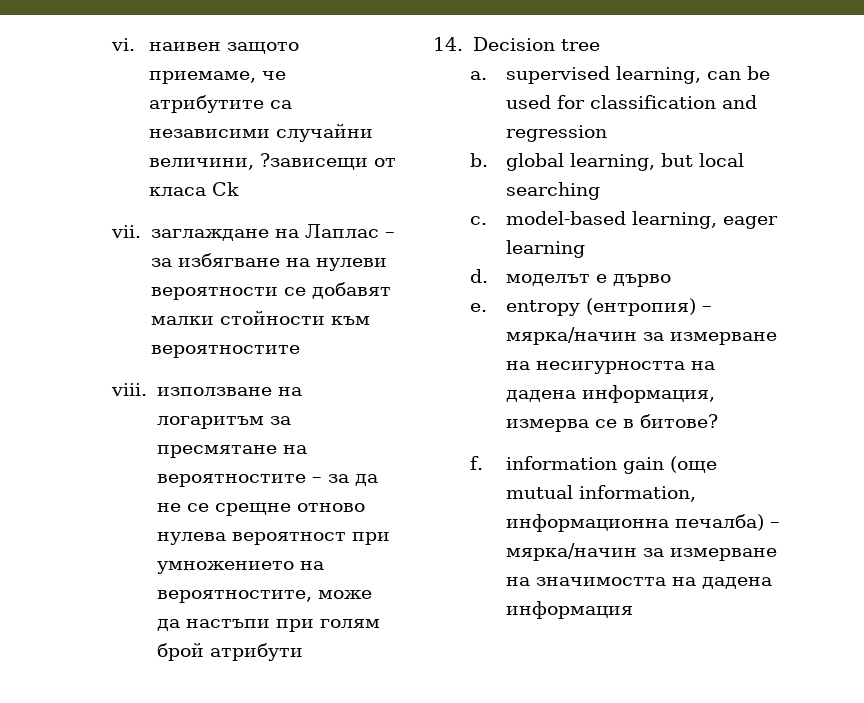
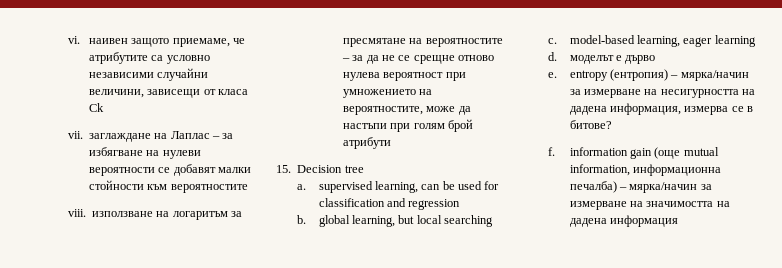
(292, 104) none -> [166,55,210,64] условно
[259,153,368,170] ?зависещи -> [147,89,201,98] зависещи
[433,37,463,51] 14. -> [276,165,291,173] 15.

